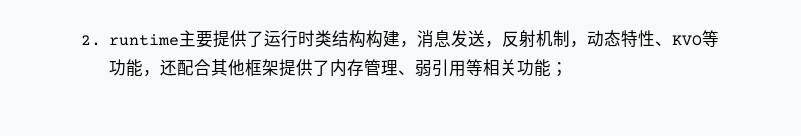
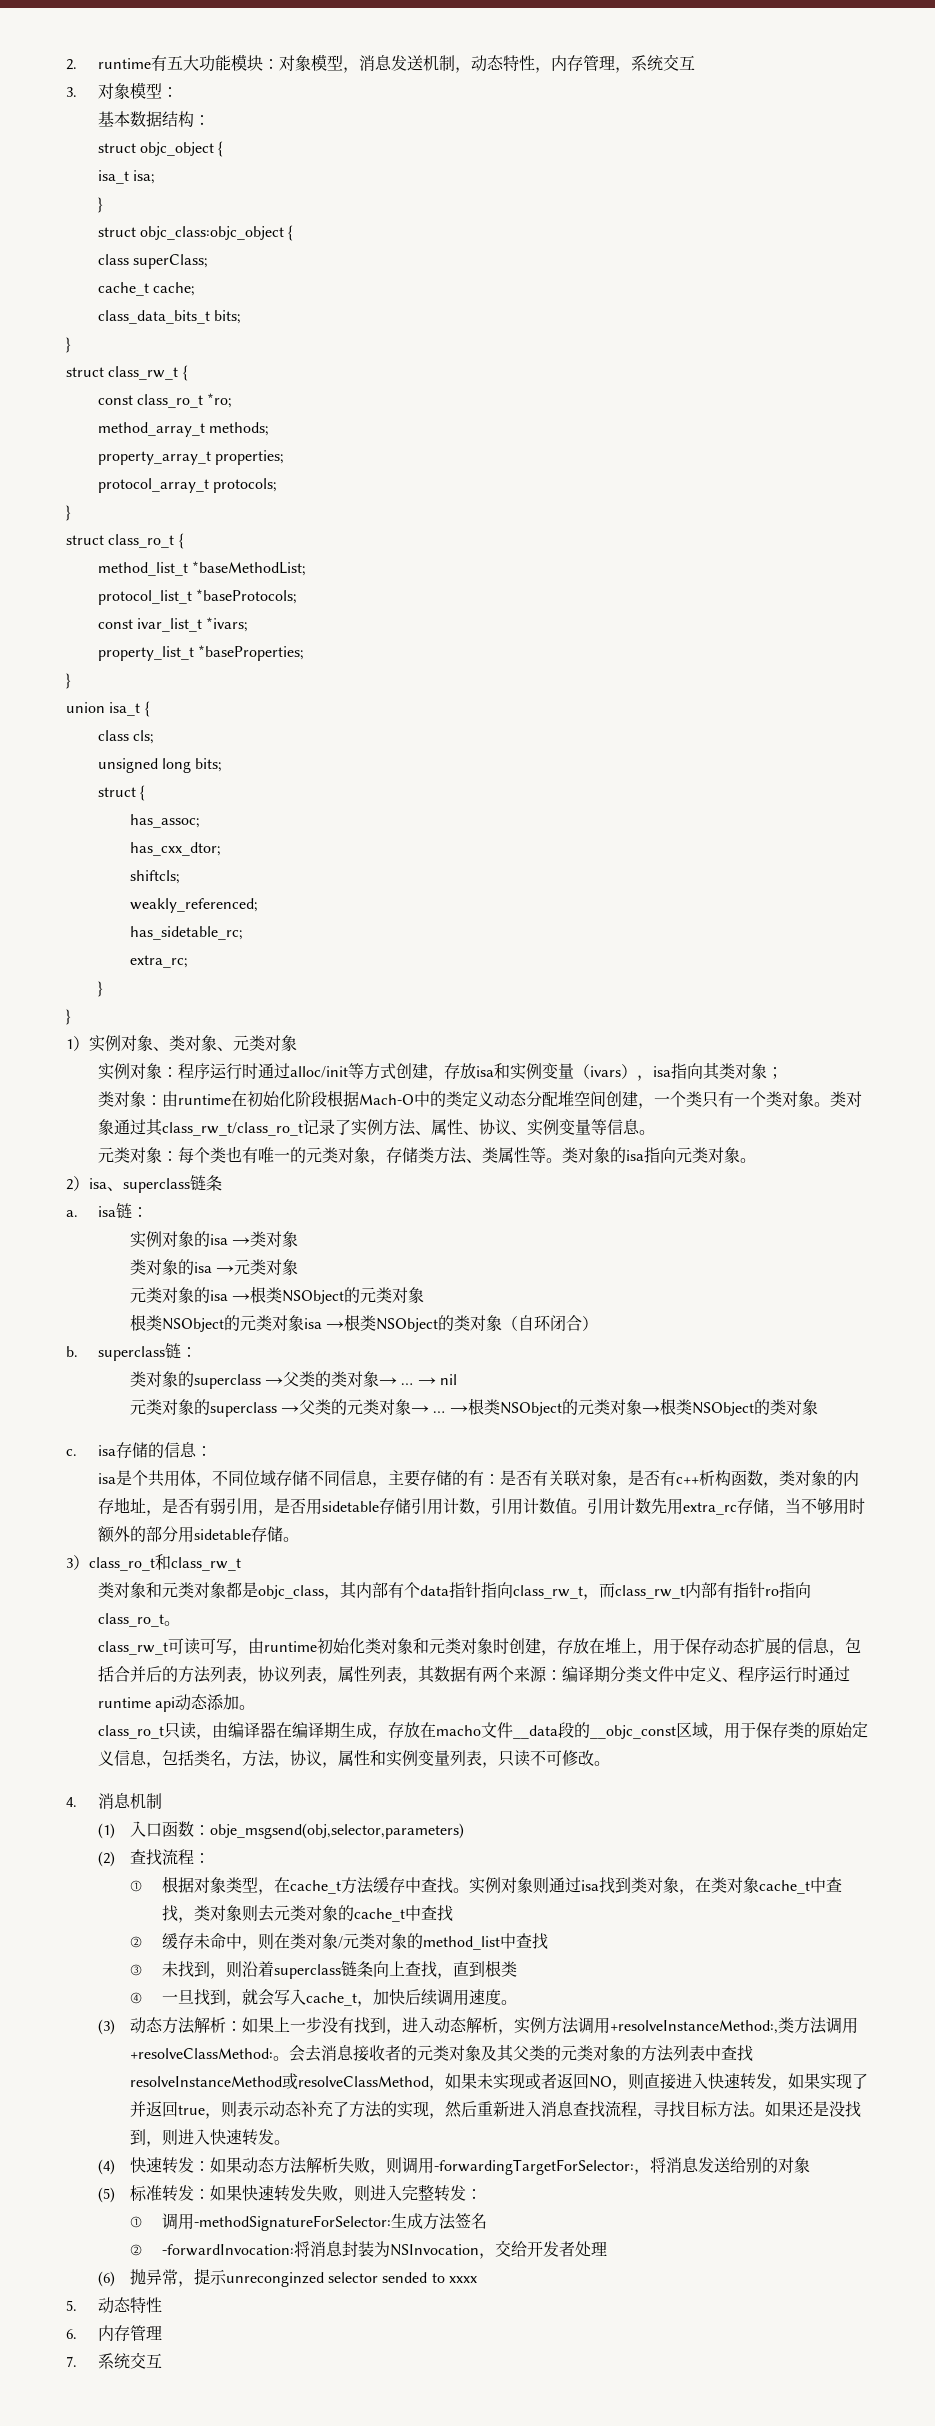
[179,30,401,48] 主要提供了运行时类结构构建 -> [150,54,343,72] 有五大功能模块：对象模型
[485,30,537,48] ，反射 -> (423, 63) none
[655,30,720,47] [109,59,569,77] 、KVO等功能，还配合其他框架提供了内存管理、弱引用等相关功能； -> [534,54,695,73] [66,82,178,99] [97,111,210,127] [97,141,224,157] [97,170,156,184] [97,197,103,213] [97,225,294,241] [97,254,209,269] [97,282,196,296] [97,310,242,324] [66,337,71,353] [66,365,188,381] [97,393,233,408] [97,422,270,437] [97,450,285,465] [97,478,278,493] [66,505,71,521] [66,533,184,549] [97,561,307,576] [97,589,298,605] [97,617,249,632] [97,645,305,661] [66,673,71,689] [66,701,150,717] [97,730,155,744] [97,758,223,773] [97,785,146,801] [129,814,200,828] [129,842,221,856] [129,870,180,884] [129,898,258,913] [129,926,243,940] [129,955,188,968] [97,981,103,997] [66,1009,71,1025] [66,1035,297,1052] [97,1063,783,1081] [97,1090,862,1109] [97,1119,655,1136] [97,1146,756,1165] [66,1175,222,1193] [66,1203,148,1219] [129,1231,298,1248] [129,1259,298,1275] [129,1286,424,1304] [129,1314,598,1332] [66,1343,197,1361] [129,1371,457,1389] [129,1398,818,1417] [66,1442,212,1458] [97,1470,859,1488] [97,1497,865,1516] [97,1526,299,1543] [66,1554,241,1571] [97,1582,811,1600] [97,1613,180,1627] [97,1638,861,1656] [97,1666,850,1684] [97,1694,256,1712] [97,1722,868,1740] [97,1750,610,1768] [66,1793,162,1809] [97,1821,464,1839] [97,1849,210,1867] [129,1876,842,1895] [161,1905,453,1923] [129,1933,548,1951] [129,1960,517,1979] [129,1989,517,2007] [97,2017,858,2035] [129,2045,753,2062] [129,2073,868,2091] [129,2101,861,2119] [129,2129,290,2147] [97,2157,810,2175] [97,2184,482,2203] [129,2213,487,2231] [129,2240,607,2259] [97,2268,477,2287] [66,2297,162,2314] [66,2325,162,2341] [66,2352,162,2369] ，内存管理，系统交互 // 3.对象模型： // 基本数据结构： // struct objc_object { // isa_t isa; // } // struct objc_class:objc_object { // class superClass; // cache_t cache; // class_data_bits_t bits; // } // struct class_rw_t { // const class_ro_t *ro; // method_array_t methods; // property_array_t properties; // protocol_array_t protocols; // } // struct class_ro_t { // method_list_t *baseMethodList; // protocol_list_t *baseProtocols; // const ivar_list_t *ivars; // property_list_t *baseProperties; // } // union isa_t { // class cls; // unsigned long bits; // struct { // has_assoc; // has_cxx_dtor; // shiftcls; // weakly_referenced; // has_sidetable_rc; // extra_rc; // } // } // 1）实例对象、类对象、元类对象 // 实例对象：程序运行时通过alloc/init等方式创建，存放isa和实例变量（ivars），isa指向其类对象； // 类对象：由runtime在初始化阶段根据Mach-O中的类定义动态分配堆空间创建，一个类只有一个类对象。类对象通过其class_rw_t/class_ro_t记录了实例方法、属性、协议、实例变量等信息。 // 元类对象：每个类也有唯一的元类对象，存储类方法、类属性等。类对象的isa指向元类对象。 // 2）isa、superclass链条 // a. isa链： // 实例对象的isa →类对象 // 类对象的isa →元类对象 // 元类对象的isa →根类NSObject的元类对象 // 根类NSObject的元类对象isa →根类NSObject的类对象（自环闭合） // b. superclass链： // 类对象的superclass →父类的类对象→ … → nil // 元类对象的superclass →父类的元类对象→ … →根类NSObject的元类对象→根类NSObject的类对象 // c. isa存储的信息： // isa是个共用体，不同位域存储不同信息，主要存储的有：是否有关联对象，是否有c++析构函数，类对象的内存地址，是否有弱引用，是否用sidetable存储引用计数，引用计数值。引用计数先用extra_rc存储，当不够用时额外的部分用sidetable存储。 // 3）class_ro_t和class_rw_t // 类对象和元类对象都是objc_class，其内部有个data指针指向class_rw_t，而class_rw_t内部有指针ro指向class_ro_t。 // class_rw_t可读可写，由runtime初始化类对象和元类对象时创建，存放在堆上，用于保存动态扩展的信息，包括合并后的方法列表，协议列表，属性列表，其数据有两个来源：编译期分类文件中定义、程序运行时通过runtime api动态添加。 // class_ro_t只读，由编译器在编译期生成，存放在macho文件__data段的__objc_const区域，用于保存类的原始定义信息，包括类名，方法，协议，属性和实例变量列表，只读不可修改。 // 4.消息机制 // (1)入口函数：obje_msgsend(obj,selector,parameters) // (2)查找流程： // ①根据对象类型，在cache_t方法缓存中查找。实例对象则通过isa找到类对象，在类对象cache_t中查找，类对象则去元类对象的cache_t中查找 // ②缓存未命中，则在类对象/元类对象的method_list中查找 // ③未找到，则沿着superclass链条向上查找，直到根类 // ④一旦找到，就会写入cache_t，加快后续调用速度。 // (3)动态方法解析：如果上一步没有找到，进入动态解析，实例方法调用+resolveInstanceMethod:,类方法调用+resolveClassMethod:。会去消息接收者的元类对象及其父类的元类对象的方法列表中查找resolveInstanceMethod或resolveClassMethod，如果未实现或者返回NO，则直接进入快速转发，如果实现了并返回true，则表示动态补充了方法的实现，然后重新进入消息查找流程，寻找目标方法。如果还是没找到，则进入快速转发。 // (4)快速转发：如果动态方法解析失败，则调用-forwardingTargetForSelector:，将消息发送给别的对象 // (5)标准转发：如果快速转发失败，则进入完整转发： // ①调用-methodSignatureForSelector:生成方法签名 // ② -forwardInvocation:将消息封装为NSInvocation，交给开发者处理 // (6)抛异常，提示unreconginzed selector sended to xxxx // 5.动态特性 // 6.内存管理 // 7.系统交互

